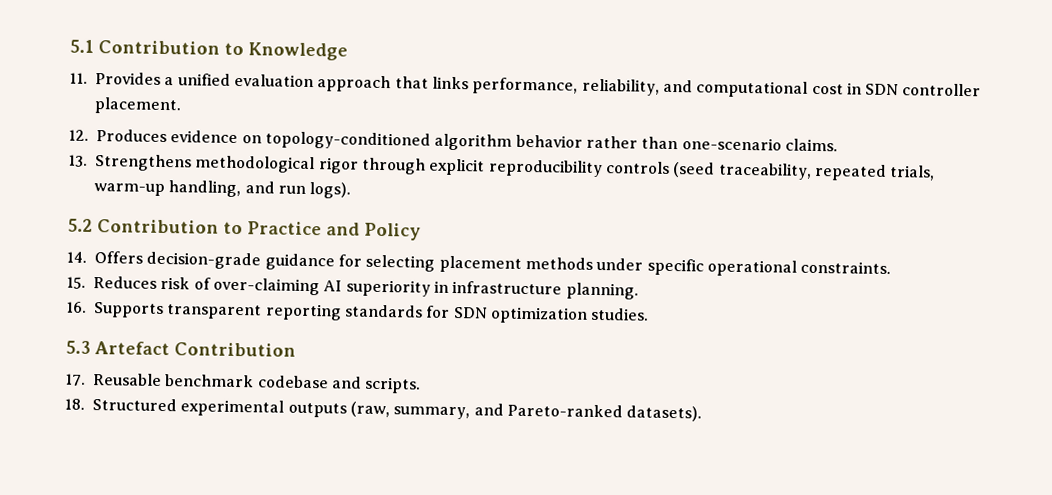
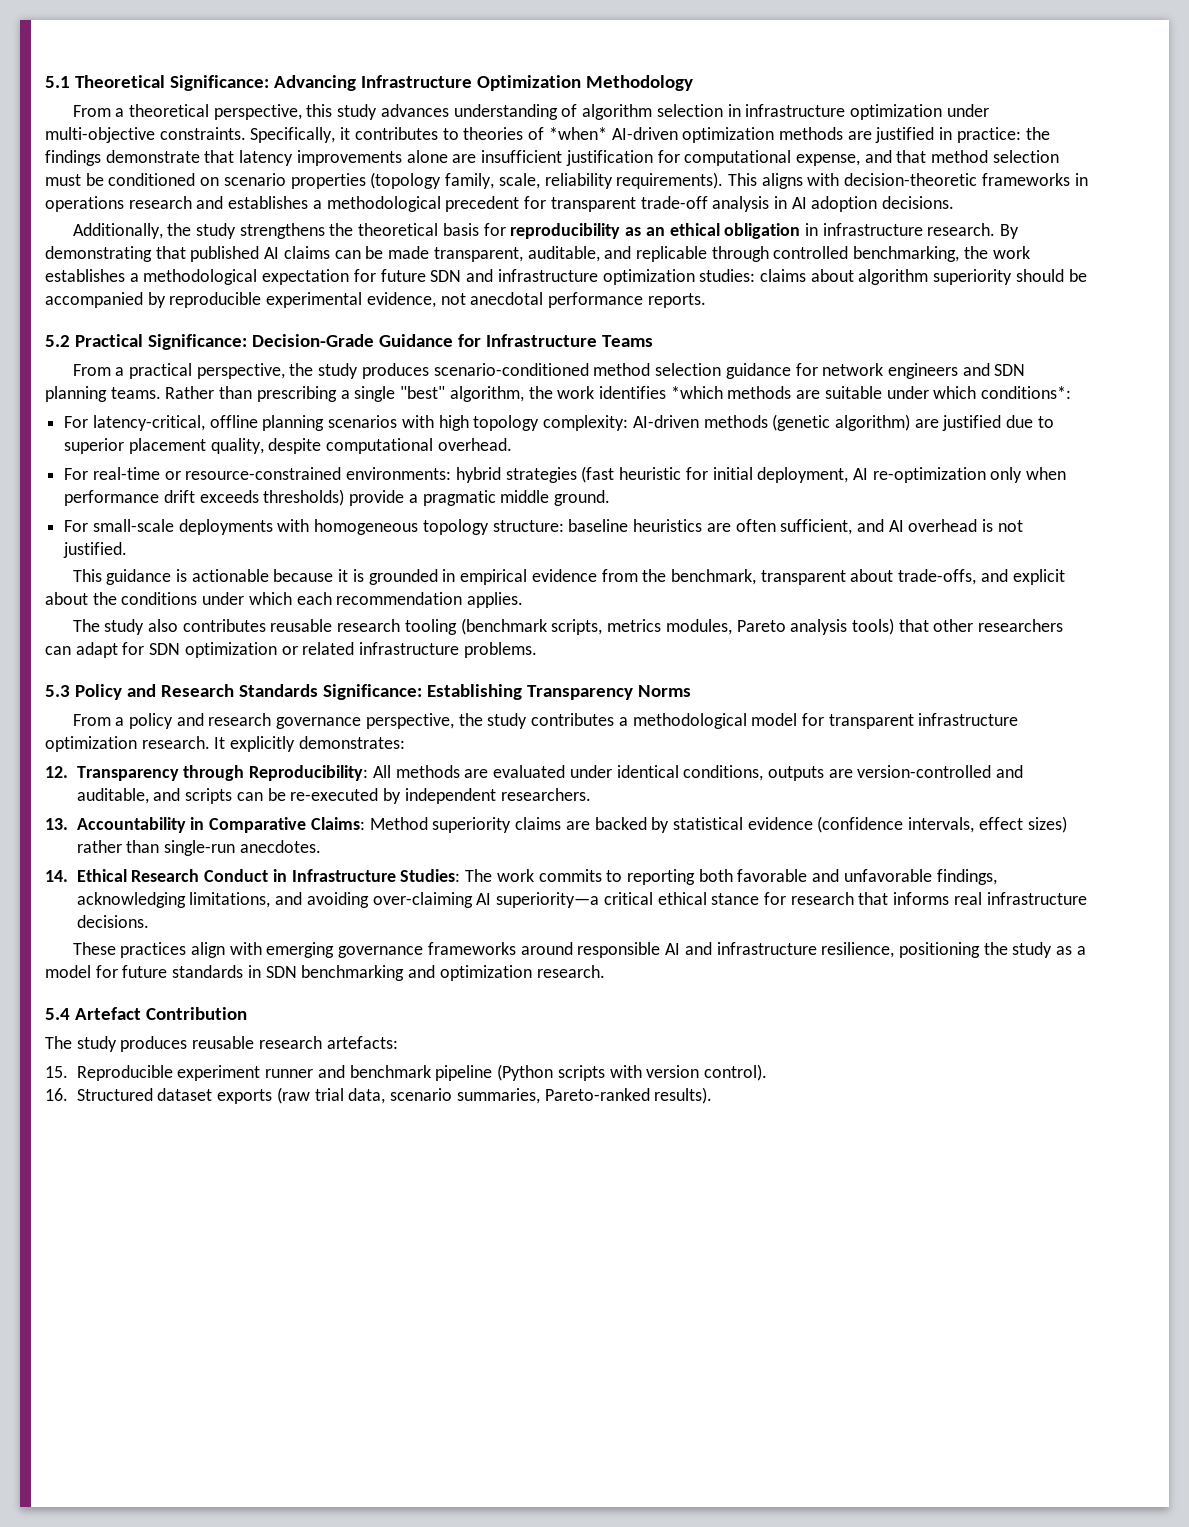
[98,40,348,61] [69,72,982,98] [94,97,182,115] [68,129,838,152] [68,154,936,181] [94,180,352,199] [67,218,421,241] [66,251,892,277] [66,276,639,300] [66,301,650,324] [65,340,296,357] [65,373,422,394] [64,398,703,422] Contribution to Knowledge // 11. Provides a unified evaluation approach that links performance, reliability, and computational cost in SDN controller placement. // 12. Produces evidence on topology-conditioned algorithm behavior rather than one-scenario claims. // 13. Strengthens methodological rigor through explicit reproducibility controls (seed traceability, repeated trials, warm-up handling, and run logs). // 5.2 Contribution to Practice and Policy // 14. Offers decision-grade guidance for selecting placement methods under specific operational constraints. // 15. Reduces risk of over-claiming AI superiority in infrastructure planning. // 16. Supports transparent reporting standards for SDN optimization studies. // 5.3 Artefact Contribution // 17. Reusable benchmark codebase and scripts. // 18. Structured experimental outputs (raw, summary, and Pareto-ranked datasets). -> [74,75,693,91] [72,104,989,120] [45,127,1050,143] [45,150,1059,166] [45,172,1088,189] [45,196,955,212] [72,223,1020,239] [45,246,1030,262] [45,269,1087,285] [45,292,706,308] [45,334,653,350] [72,363,1026,379] [45,386,1072,402] [64,414,1054,431] [64,438,512,454] [64,466,1067,483] [64,489,611,506] [64,519,1023,535] [63,542,128,558] [72,569,1065,585] [45,592,524,608] [72,618,1064,635] [45,642,537,658] [45,684,691,700] [72,713,1019,729] [45,736,405,752] [45,765,1024,781] [76,788,591,804] [45,816,1067,833] [76,840,321,856] [45,869,997,885] [76,892,1087,908] [76,915,149,928] [72,942,1086,958] [45,965,605,981] [45,1007,247,1020] [45,1036,398,1052] [45,1064,768,1081] [45,1087,713,1104] Theoretical Significance: Advancing Infrastructure Optimization Methodology // From a theoretical perspective, this study advances understanding of algorithm selection in infrastructure optimization under multi-objective constraints. Specifically, it contributes to theories of *when* AI-driven optimization methods are justified in practice: the findings demonstrate that latency improvements alone are insufficient justification for computational expense, and that method selection must be conditioned on scenario properties (topology family, scale, reliability requirements). This aligns with decision-theoretic frameworks in operations research and establishes a methodological precedent for transparent trade-off analysis in AI adoption decisions. // Additionally, the study strengthens the theoretical basis for reproducibility as an ethical obligation in infrastructure research. By demonstrating that published AI claims can be made transparent, auditable, and replicable through controlled benchmarking, the work establishes a methodological expectation for future SDN and infrastructure optimization studies: claims about algorithm superiority should be accompanied by reproducible experimental evidence, not anecdotal performance reports. // 5.2 Practical Significance: Decision-Grade Guidance for Infrastructure Teams // From a practical perspective, the study produces scenario-conditioned method selection guidance for network engineers and SDN planning teams. Rather than prescribing a single "best" algorithm, the work identifies *which methods are suitable under which conditions*: // For latency-critical, offline planning scenarios with high topology complexity: AI-driven methods (genetic algorithm) are justified due to superior placement quality, despite computational overhead. // For real-time or resource-constrained environments: hybrid strategies (fast heuristic for initial deployment, AI re-optimization only when performance drift exceeds thresholds) provide a pragmatic middle ground. // For small-scale deployments with homogeneous topology structure: baseline heuristics are often sufficient, and AI overhead is not justified. // This guidance is actionable because it is grounded in empirical evidence from the benchmark, transparent about trade-offs, and explicit about the conditions under which each recommendation applies. // The study also contributes reusable research tooling (benchmark scripts, metrics modules, Pareto analysis tools) that other researchers can adapt for SDN optimization or related infrastructure problems. // 5.3 Policy and Research Standards Significance: Establishing Transparency Norms // From a policy and research governance perspective, the study contributes a methodological model for transparent infrastructure optimization research. It explicitly demonstrates: // 12. Transparency through Reproducibility: All methods are evaluated under identical conditions, outputs are version-controlled and auditable, and scripts can be re-executed by independent researchers. // 13. Accountability in Comparative Claims: Method superiority claims are backed by statistical evidence (confidence intervals, effect sizes) rather than single-run anecdotes. // 14. Ethical Research Conduct in Infrastructure Studies: The work commits to reporting both favorable and unfavorable findings, acknowledging limitations, and avoiding over-claiming AI superiority—a critical ethical stance for research that informs real infrastructure decisions. // These practices align with emerging governance frameworks around responsible AI and infrastructure resilience, positioning the study as a model for future standards in SDN benchmarking and optimization research. // 5.4 Artefact Contribution // The study produces reusable research artefacts: // 15. Reproducible experiment runner and benchmark pipeline (Python scripts with version control). // 16. Structured dataset exports (raw trial data, scenario summaries, Pareto-ranked results).

